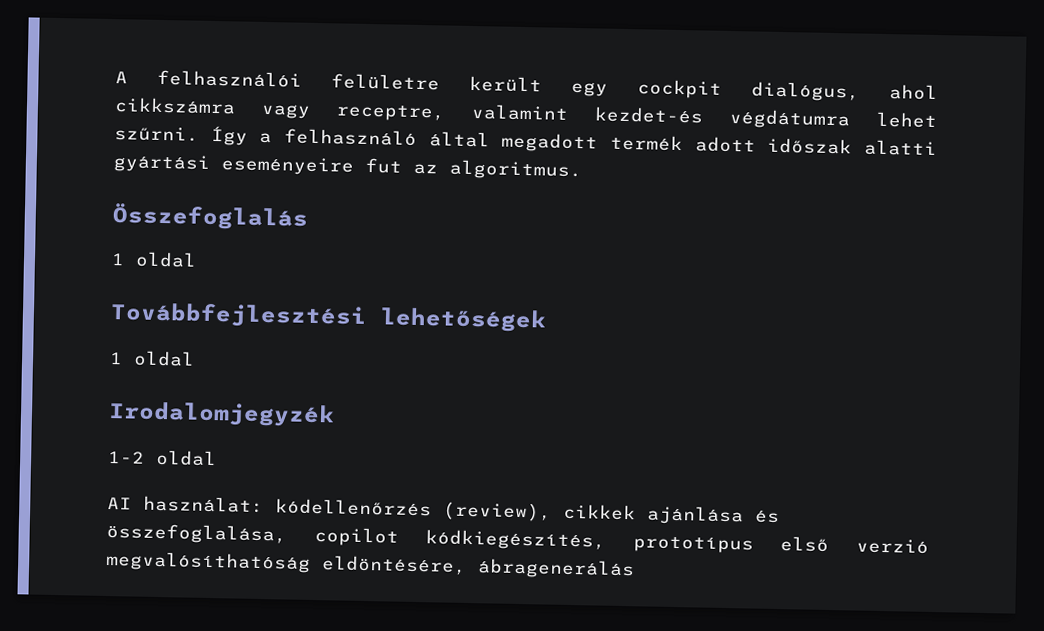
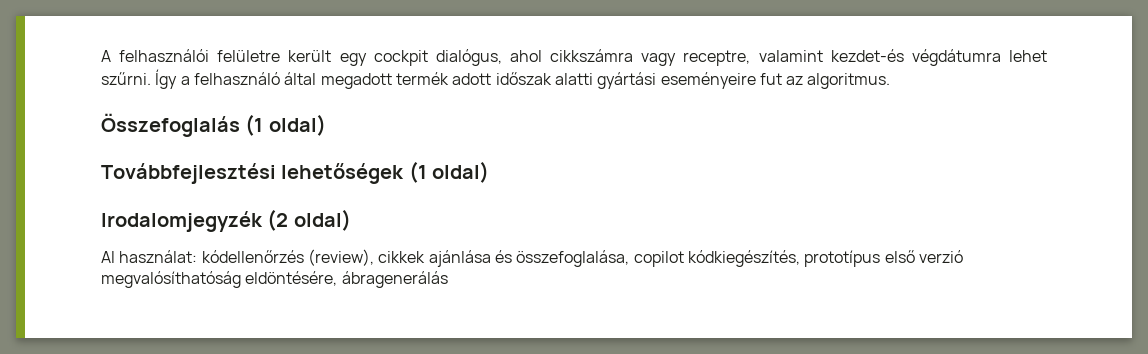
[111,251,197,268] // 1 oldal -> [245,114,326,136] (1 oldal)
[109,350,195,367] // 1 oldal -> [408,161,490,183] (1 oldal)
[108,449,217,467] // 1-2 oldal -> [267,209,351,231] (2 oldal)

